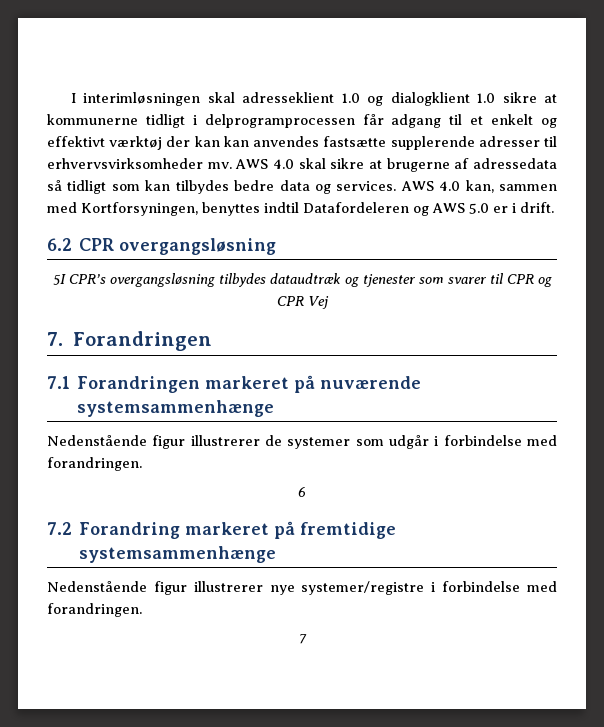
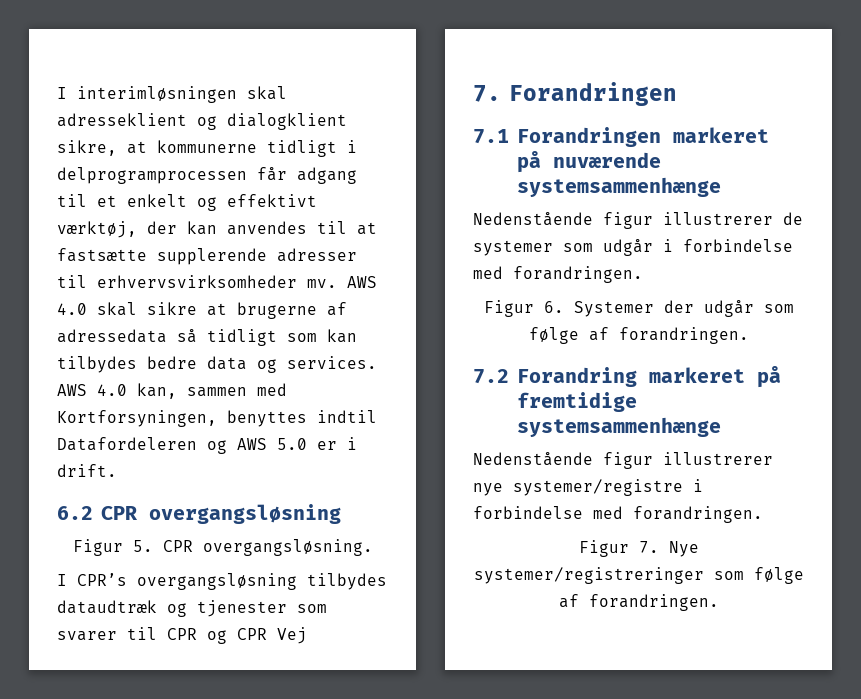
[341,93,360,103] 1.0 -> (187, 120) none
[477,92,537,103] 1.0 sikre -> [57,140,117,156] sikre,
[109,136,163,150] værktøj -> [57,221,137,238] værktøj,
[223,136,320,147] kan anvendes -> [227,221,377,235] anvendes til at
[52,274,66,285] 5I -> [72,539,373,556] [57,574,67,586] Figur 5. CPR overgangsløsning. // I
[298,487,306,497] 6 -> [483,300,794,317] [528,327,749,344] Figur 6. Systemer der udgår som følge af forandringen.
[298,634,307,644] 7 -> [578,540,699,557] [473,567,804,584] [558,594,719,611] Figur 7. Nye systemer/registreringer som følge af forandringen.

